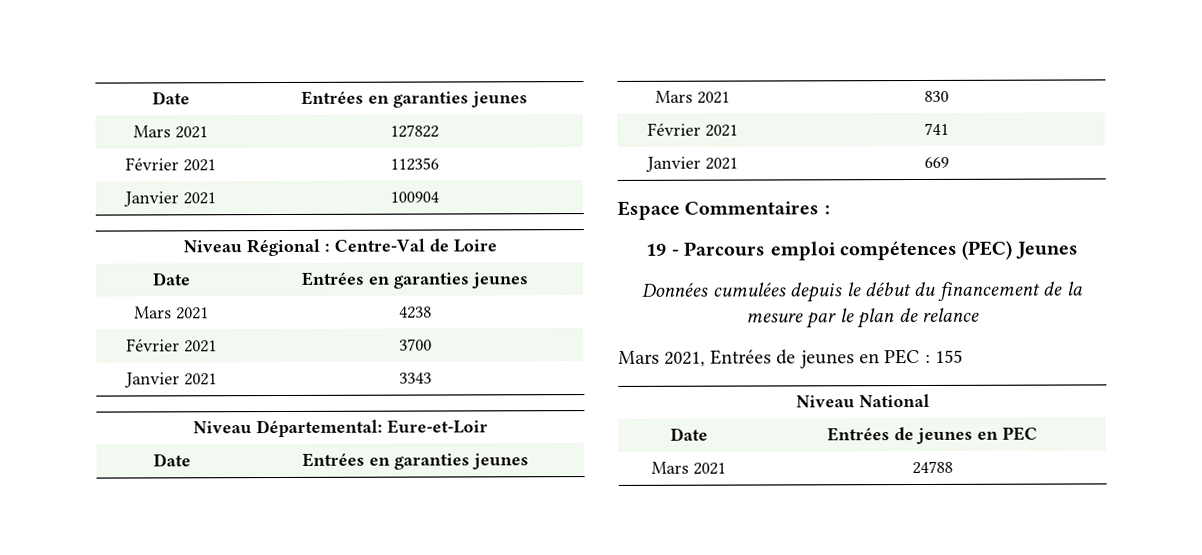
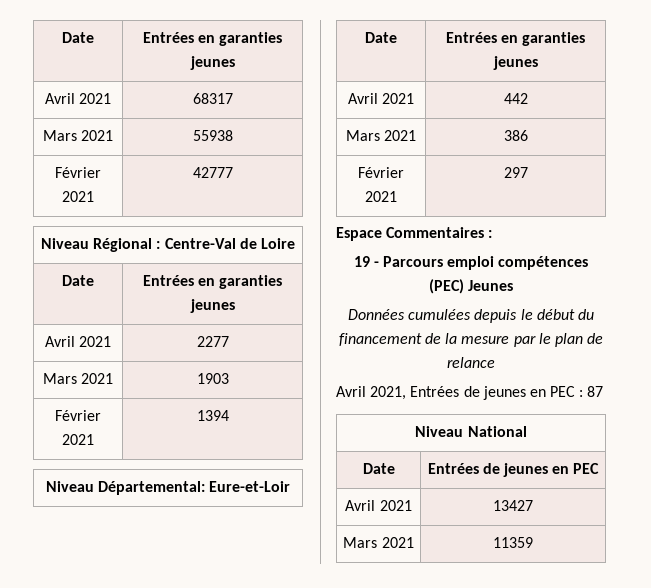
[151,91,190,105] [300,90,528,108] [133,125,208,139] [389,124,439,138] [125,157,216,172] [389,157,439,171] [123,191,216,207] [389,191,439,203] Date | Entrées en garanties jeunes // Mars 2021 | 127822 // Février 2021 | 112356 // Janvier 2021 | 100904 -> [62,32,94,43] [142,32,283,46] [189,56,235,70] [44,93,112,104] [192,93,233,104] [42,130,114,141] [192,130,233,141] [55,167,101,178] [62,191,94,202] [192,167,233,178] Date | Entrées en garanties jeunes // Avril 2021 | 68317 // Mars 2021 | 55938 // Février 2021 | 42777
[134,306,209,320] [398,306,432,319] [126,338,217,353] [398,338,432,351] [124,372,217,388] [398,372,432,384] // Mars 2021 | 4238 // Février 2021 | 3700 // Janvier 2021 | 3343 -> [44,336,112,347] [196,336,229,347] [42,373,114,384] [196,373,229,384] [55,410,101,421] [62,434,94,445] [196,410,229,421] // Avril 2021 | 2277 // Mars 2021 | 1903 // Février 2021 | 1394
[655,90,730,104] [923,90,949,102] [647,122,738,137] [923,122,949,135] [645,156,738,172] [923,156,949,168] // Mars 2021 | 830 // Février 2021 | 741 // Janvier 2021 | 669 -> [347,93,415,104] [503,93,528,104] [345,130,417,141] [503,130,528,141] [358,167,404,178] [365,191,397,202] [503,167,528,178] // Avril 2021 | 442 // Mars 2021 | 386 // Février 2021 | 297
[618,350,660,364] Mars -> [336,386,366,397] Avril
[935,349,964,363] 155 -> [587,386,604,397] 87
[651,461,726,475] [911,460,953,475] // Mars 2021 | 24788 -> [345,500,412,511] [493,500,533,511] [343,537,414,548] [493,537,533,548] // Avril 2021 | 13427 // Mars 2021 | 11359

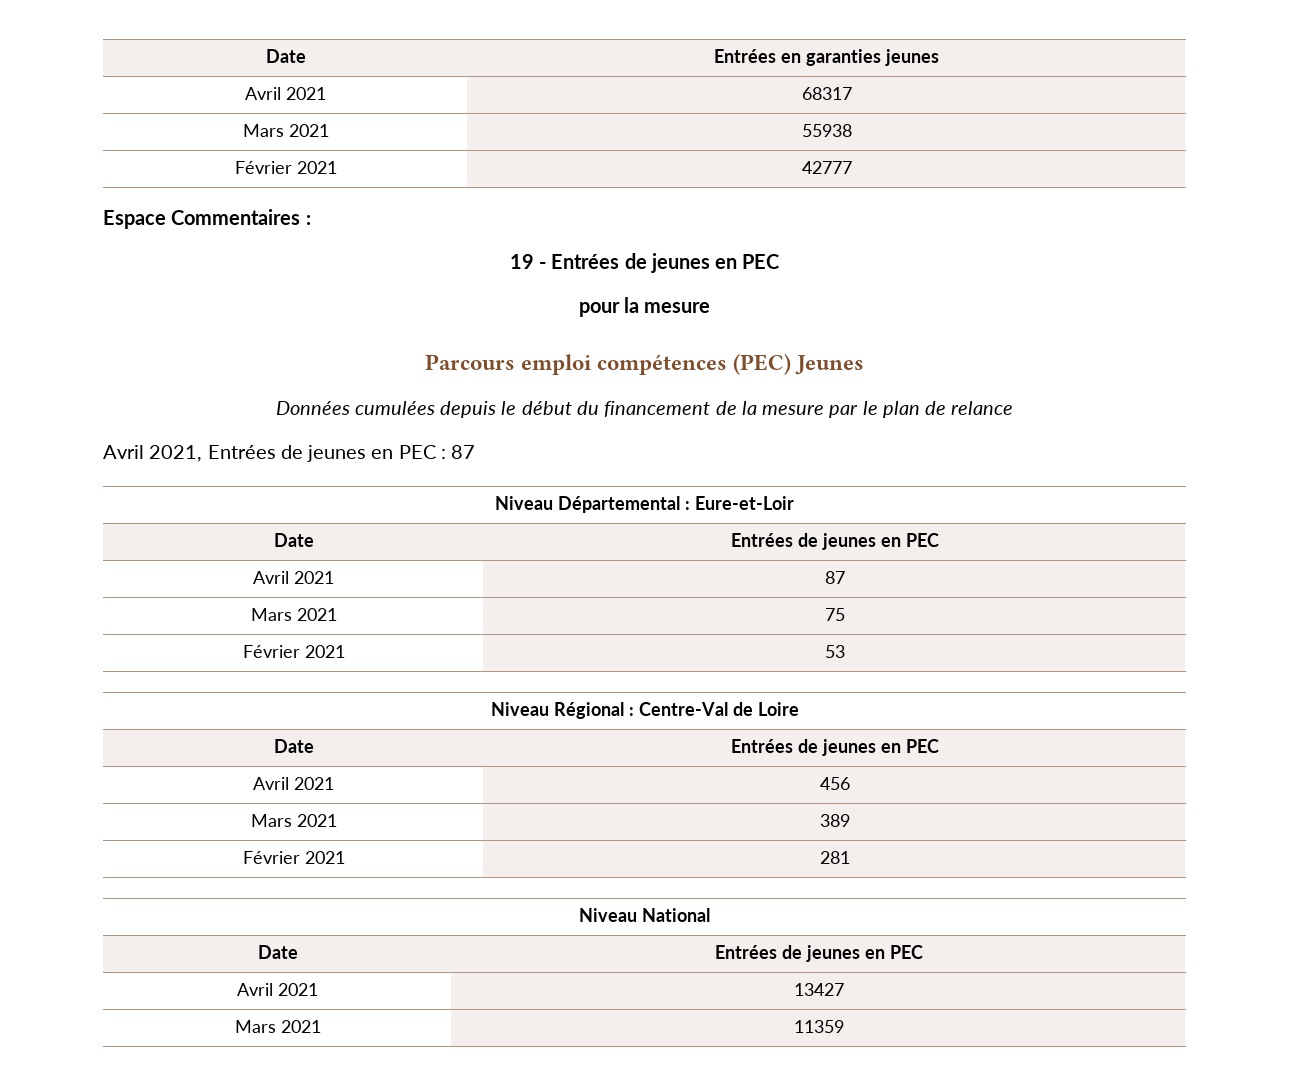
[41,238,295,252] [62,275,94,286] [142,275,283,289] [189,299,235,313] [44,336,112,347] [196,336,229,347] [42,373,114,384] [196,373,229,384] [55,410,101,421] [62,434,94,445] [196,410,229,421] [45,481,291,495] [365,32,397,43] [445,32,586,46] [492,56,538,70] [347,93,415,104] [503,93,528,104] [345,130,417,141] [503,130,528,141] [358,167,404,178] [365,191,397,202] [503,167,528,178] // Niveau Régional : Centre-Val de Loire // Date | Entrées en garanties jeunes // Avril 2021 | 2277 // Mars 2021 | 1903 // Février 2021 | 1394 // Niveau Départemental: Eure-et-Loir // Date | Entrées en garanties jeunes // Avril 2021 | 442 // Mars 2021 | 386 // Février 2021 | 297 -> (852, 167) none
(379, 264) none -> [551,253,780,273] [578,297,711,317] Entrées de jeunes en PEC // pour la mesure //
(604, 391) none -> [495,496,794,513] [273,533,314,547] [730,533,939,550] [253,571,334,584] [824,571,845,584] [250,608,337,621] [824,608,845,621] [242,645,345,658] [824,645,845,658] [490,702,799,719] [273,739,314,753] [730,739,939,756] [253,777,334,790] [819,777,850,790] [250,814,337,827] [819,814,850,827] [242,851,345,864] [819,851,850,864] // Niveau Départemental : Eure-et-Loir // Date | Entrées de jeunes en PEC // Avril 2021 | 87 // Mars 2021 | 75 // Février 2021 | 53 // Niveau Régional : Centre-Val de Loire // Date | Entrées de jeunes en PEC // Avril 2021 | 456 // Mars 2021 | 389 // Février 2021 | 281

